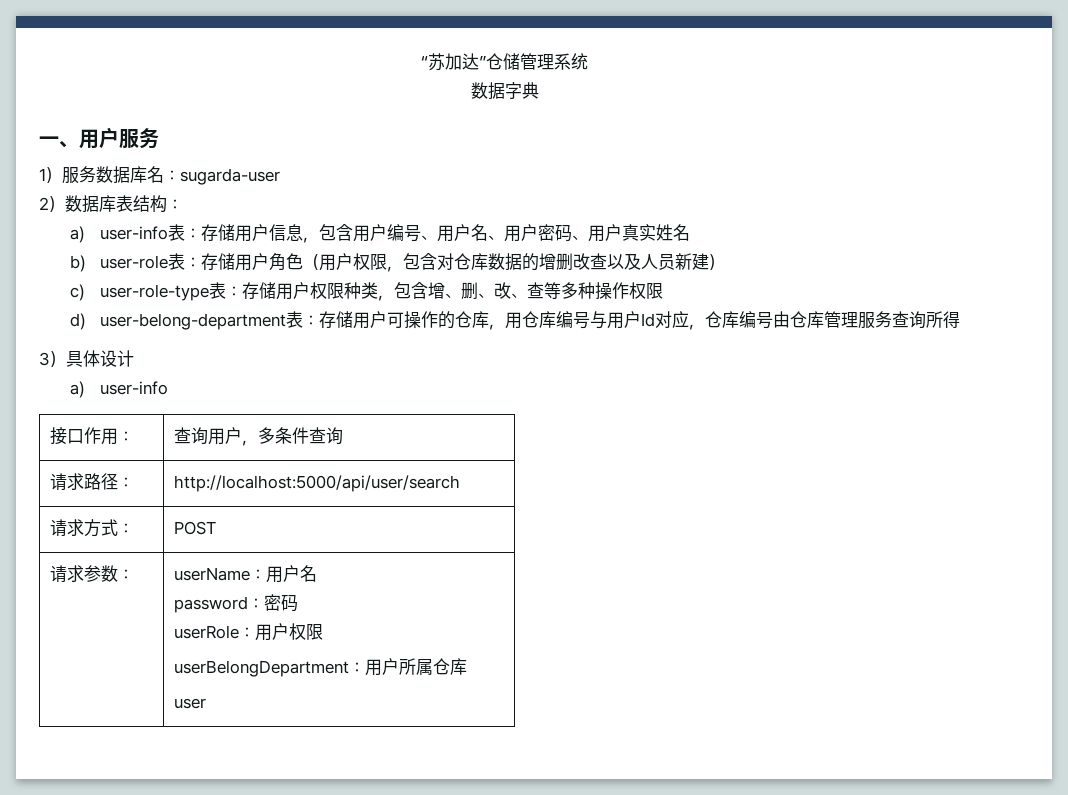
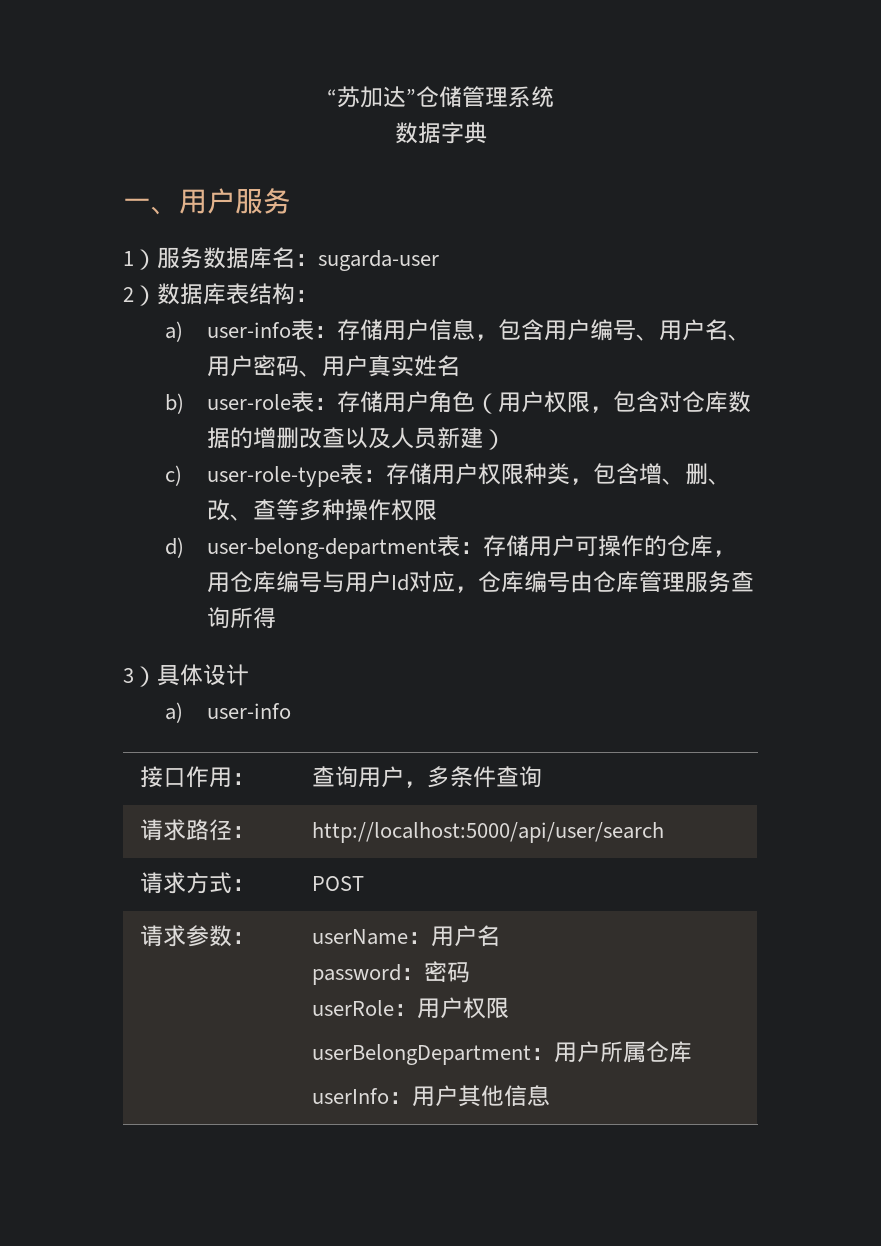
[173,698,206,709] user -> [311,1085,550,1107] userInfo：用户其他信息

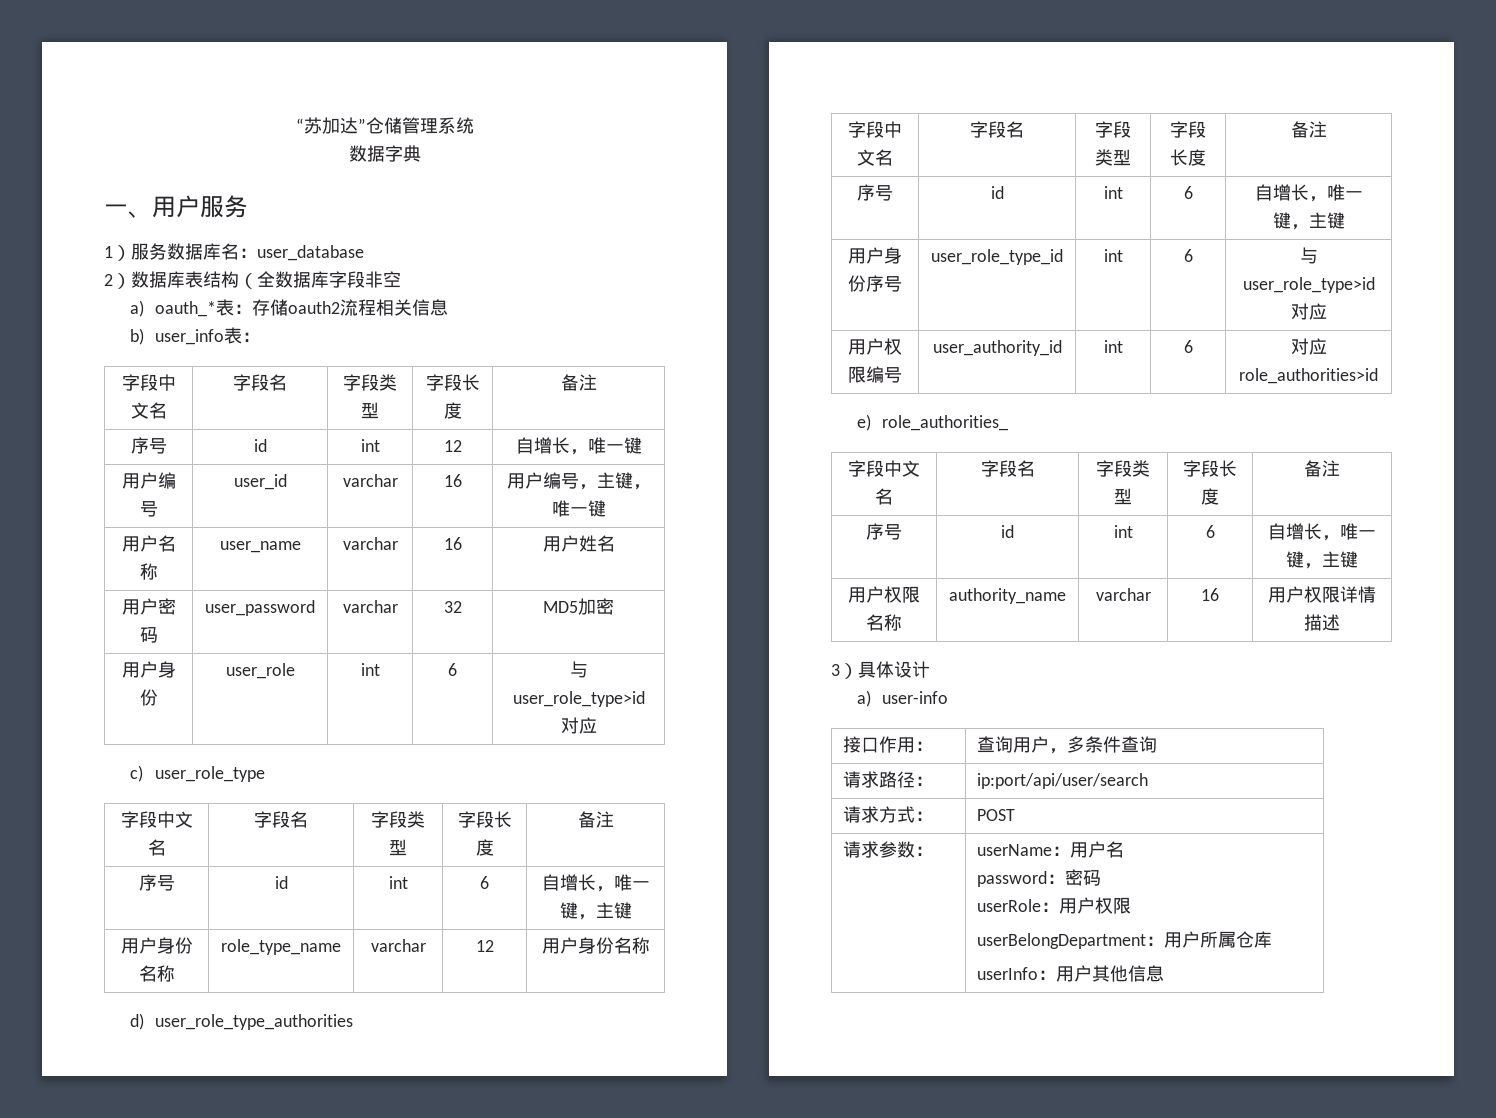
[318,250,439,271] sugarda-user -> [257,245,364,261] user_database
[295,290,318,302] [164,319,751,342] [206,355,460,377] [164,390,751,414] [206,427,506,450] [164,463,731,487] [206,499,437,521] [164,535,736,559] [206,571,754,593] [206,607,276,629] ： // a) user-info表：存储用户信息，包含用户编号、用户名、用户密码、用户真实姓名 // b) user-role表：存储用户角色（用户权限，包含对仓库数据的增删改查以及人员新建） // c) user-role-type表：存储用户权限种类，包含增、删、改、查等多种操作权限 // d) user-belong-department表：存储用户可操作的仓库，用仓库编号与用户Id对应，仓库编号由仓库管理服务查询所得 -> [239,271,401,289] [129,299,449,317] [129,327,261,345] [121,374,176,391] [130,402,167,419] [233,374,287,391] [343,374,397,391] [361,402,379,419] [425,374,480,391] [443,402,462,419] [560,374,597,391] [130,437,167,454] [253,439,267,452] [360,439,380,452] [443,440,462,452] [515,437,642,455] [121,472,176,489] [139,501,158,517] [233,474,287,490] [342,474,398,487] [443,474,462,487] [506,472,651,490] [551,500,606,517] [121,535,176,552] [139,563,158,580] [219,541,301,553] [342,537,398,550] [443,537,462,550] [542,535,615,552] [121,598,176,615] [139,627,158,643] [205,600,315,616] [342,600,398,613] [443,601,462,613] [543,598,614,615] [121,661,176,678] [139,689,158,706] [225,663,295,679] [360,663,380,676] [448,663,457,676] [569,661,588,678] [512,691,645,707] [560,717,597,734] [129,765,266,782] [120,811,193,828] [147,839,166,856] [254,811,308,828] [371,811,425,828] [389,839,407,856] [457,811,512,828] [475,839,494,856] [577,811,614,828] [138,874,175,891] [274,876,288,889] [388,876,408,889] [480,876,489,889] [541,874,650,892] [559,902,632,920] [120,937,193,954] [138,965,175,982] [221,939,341,955] [370,939,426,952] [475,940,494,952] [541,937,650,954] [129,1013,354,1030] [848,121,902,138] [857,149,893,166] [970,121,1024,138] [1095,121,1131,138] [1095,149,1131,166] [1170,121,1206,138] [1170,149,1206,166] [1290,121,1327,138] [857,184,893,201] [990,186,1004,199] [1103,186,1123,199] [1183,186,1193,199] [1254,184,1363,202] [1272,212,1345,230] [848,247,902,264] [848,275,902,292] [931,249,1063,265] [1103,249,1123,262] [1183,249,1193,262] [1299,247,1318,264] [1242,277,1375,293] [1290,303,1327,320] [848,338,902,355] [848,366,902,383] [932,340,1062,356] [1103,340,1123,353] [1183,340,1193,353] [1290,338,1327,355] [1239,368,1378,384] [856,414,1009,431] [848,460,920,477] [875,488,893,505] [980,460,1035,477] [1096,460,1150,477] [1114,488,1132,505] [1183,460,1237,477] [1201,488,1219,505] [1304,460,1340,477] [866,523,902,540] [1001,525,1014,538] [1113,525,1133,538] [1205,525,1215,538] [1268,523,1376,541] [1286,551,1358,569] [848,586,920,603] [866,614,902,631] [949,588,1066,604] [1095,588,1151,601] [1201,588,1219,601] [1268,586,1376,603] [1304,614,1340,631] （全数据库字段非空 // a) oauth_*表：存储oauth2流程相关信息 // b) user_info表： // 字段中文名 | 字段名 | 字段类型 | 字段长度 | 备注 // 序号 | id | int | 12 | 自增长，唯一键 // 用户编号 | user_id | varchar | 16 | 用户编号，主键，唯一键 // 用户名称 | user_name | varchar | 16 | 用户姓名 // 用户密码 | user_password | varchar | 32 | MD5加密 // 用户身份 | user_role | int | 6 | 与user_role_type>id对应 // c) user_role_type // 字段中文名 | 字段名 | 字段类型 | 字段长度 | 备注 // 序号 | id | int | 6 | 自增长，唯一键，主键 // 用户身份名称 | role_type_name | varchar | 12 | 用户身份名称 // d) user_role_type_authorities // 字段中文名 | 字段名 | 字段类型 | 字段长度 | 备注 // 序号 | id | int | 6 | 自增长，唯一键，主键 // 用户身份序号 | user_role_type_id | int | 6 | 与user_role_type>id对应 // 用户权限编号 | user_authority_id | int | 6 | 对应role_authorities>id // e) role_authorities_ // 字段中文名 | 字段名 | 字段类型 | 字段长度 | 备注 // 序号 | id | int | 6 | 自增长，唯一键，主键 // 用户权限名称 | authority_name | varchar | 16 | 用户权限详情描述
[311,822,664,843] http://localhost:5000/api/user/search -> [977,773,1149,789] ip:port/api/user/search

